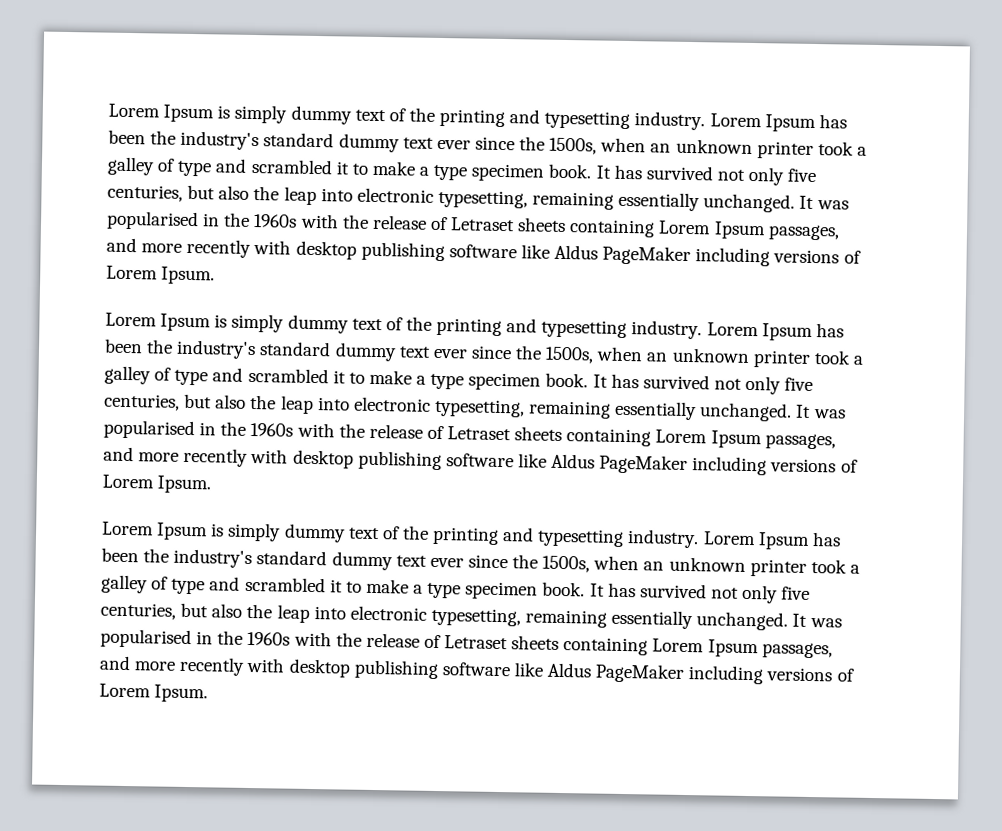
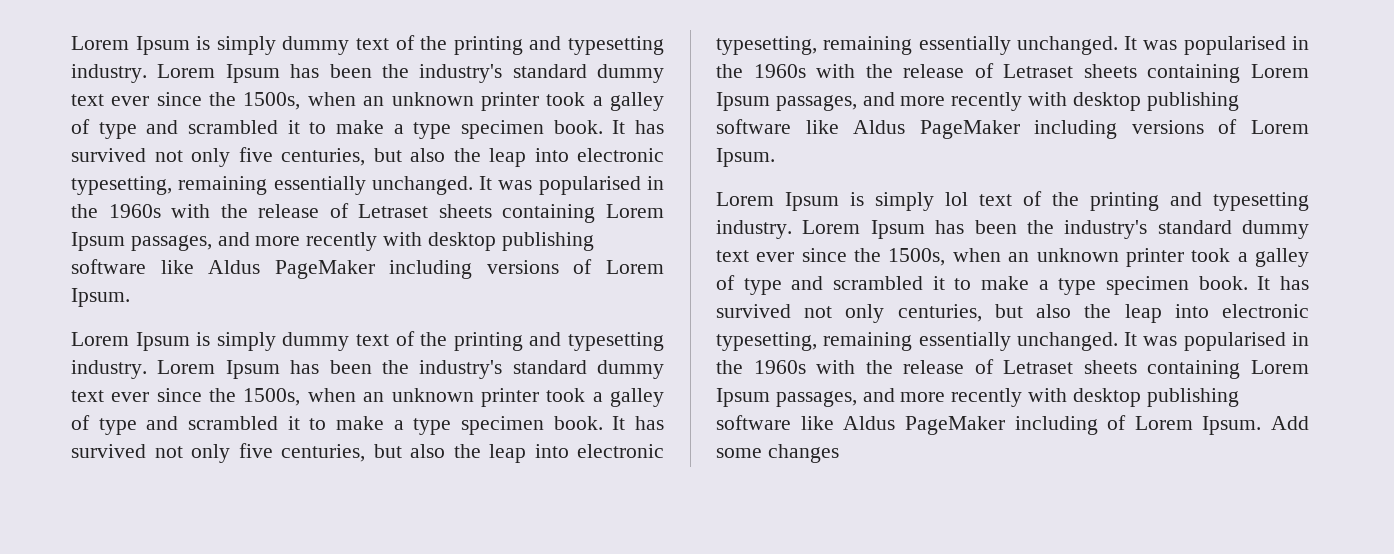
[283,523,346,543] dummy -> [945,192,968,206] lol
[781,586,811,600] five -> (885, 313) none
[766,667,854,682] [99,683,209,703] versions of Lorem Ipsum. -> [1107,415,1309,435] [716,444,839,463] of Lorem Ipsum. Add some changes

